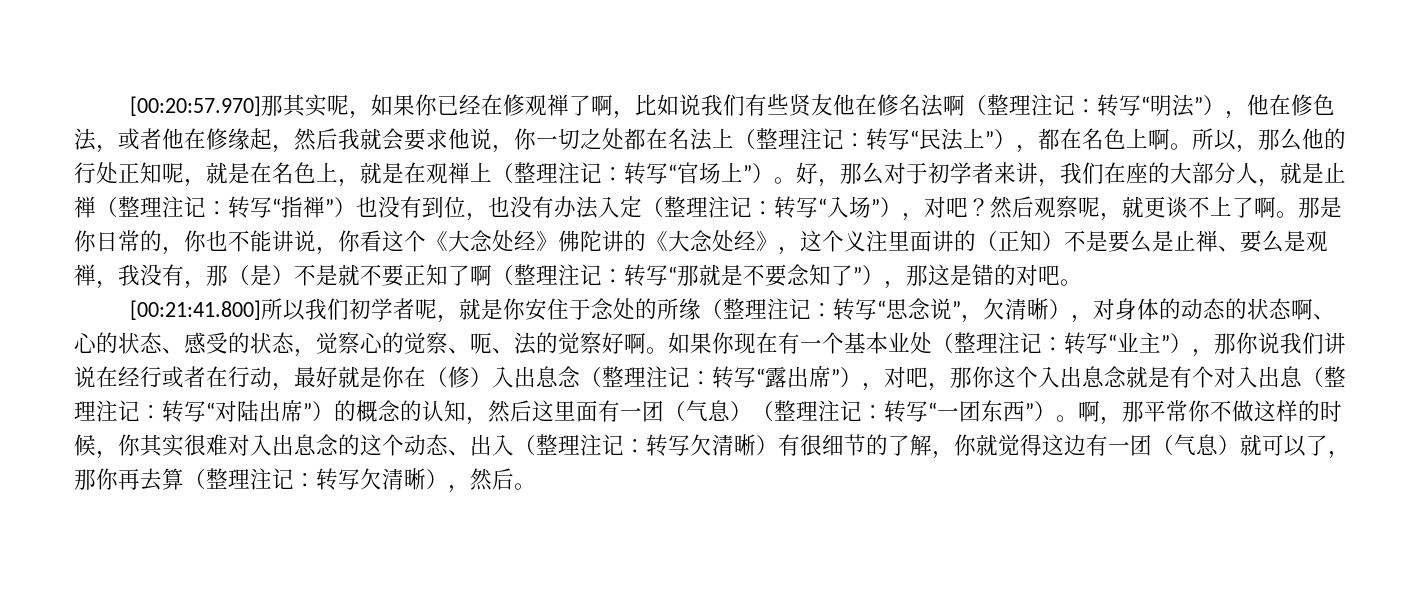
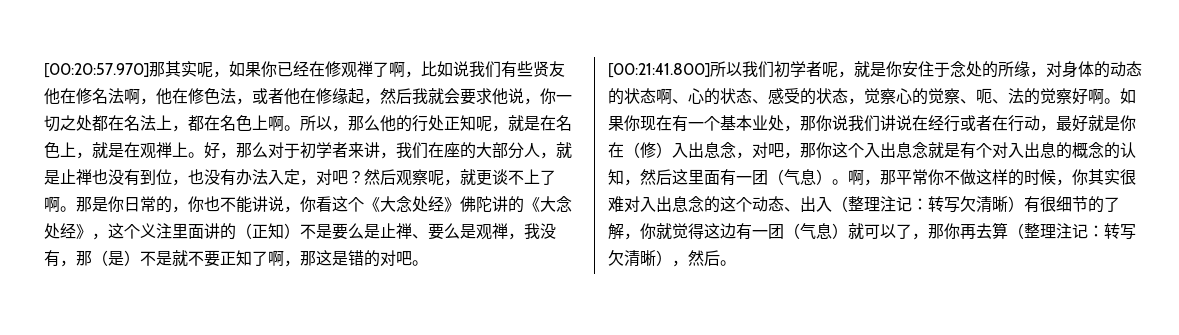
[964,94,1225,117] （整理注记：转写“明法”） -> (140, 96) none
[734,128,1016,151] （整理注记：转写“民法上”） -> (172, 122) none
[492,162,774,185] （整理注记：转写“官场上”） -> (188, 149) none
[96,196,356,219] （整理注记：转写“指禅”） -> (92, 177) none
[642,196,902,219] （整理注记：转写“入场”） -> (300, 177) none
[492,264,884,287] （整理注记：转写“那就是不要念知了”） -> (284, 258) none
[700,298,1071,323] （整理注记：转写“思念说”，欠清晰） -> (1030, 69) none
[932,332,1192,355] （整理注记：转写“业主”） -> (784, 123) none
[580,366,862,389] （整理注记：转写“露出席”） -> (736, 150) none
[1302,366,1346,388] [74,400,334,423] （整理注记：转写“对陆出席”） -> (1056, 150) none
[752,400,1056,423] （整理注记：转写“一团东西”） -> (832, 177) none

